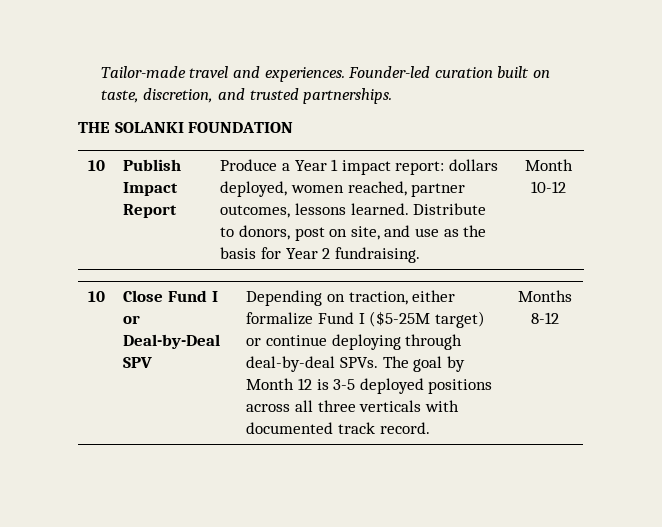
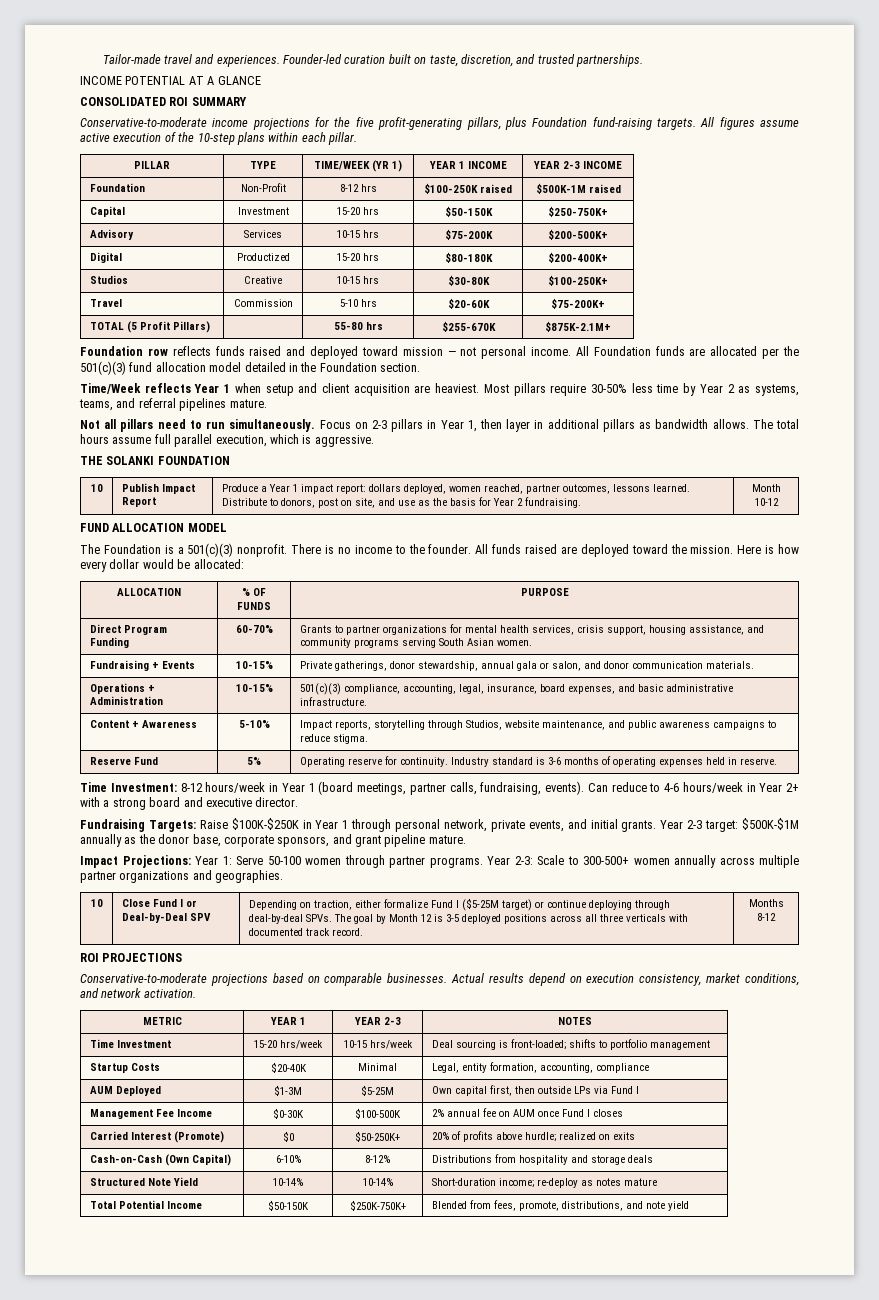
(393, 96) none -> [80,76,261,85] [80,97,247,106] [80,117,799,130] [80,132,357,145] [134,161,170,169] [250,161,276,169] [314,160,402,172] [428,161,507,169] [533,161,622,169] [89,183,145,192] [240,183,286,192] [339,184,377,192] [424,183,512,194] [535,183,621,194] [89,206,125,217] [237,207,289,215] [337,207,379,215] [444,206,493,217] [548,206,608,217] [89,229,134,240] [244,230,282,238] [337,230,379,238] [444,229,493,240] [548,229,608,240] [89,252,122,263] [236,253,290,261] [337,253,379,261] [444,252,493,263] [548,252,608,263] [89,275,128,284] [244,276,282,284] [337,276,379,284] [447,275,490,286] [548,275,608,286] [89,299,122,307] [233,299,293,307] [339,299,377,307] [447,298,490,309] [551,298,605,309] [89,321,210,333] [333,322,383,330] [441,321,496,332] [545,321,611,332] [80,346,800,359] [80,361,420,375] [80,383,799,396] [79,398,267,411] [80,419,800,432] [80,434,374,447] // INCOME POTENTIAL AT A GLANCE // CONSOLIDATED ROI SUMMARY // Conservative-to-moderate income projections for the five profit-generating pillars, plus Foundation fund-raising targets. All figures assume active execution of the 10-step plans within each pillar. // PILLAR | TYPE | TIME/WEEK (YR 1) | YEAR 1 INCOME | YEAR 2-3 INCOME // Foundation | Non-Profit | 8-12 hrs | $100-250K raised | $500K-1M raised // Capital | Investment | 15-20 hrs | $50-150K | $250-750K+ // Advisory | Services | 10-15 hrs | $75-200K | $200-500K+ // Digital | Productized | 15-20 hrs | $80-180K | $200-400K+ // Studios | Creative | 10-15 hrs | $30-80K | $100-250K+ // Travel | Commission | 5-10 hrs | $20-60K | $75-200K+ // TOTAL (5 Profit Pillars) | | 55-80 hrs | $255-670K | $875K-2.1M+ // Foundation row reflects funds raised and deployed toward mission — not personal income. All Foundation funds are allocated per the 501(c)(3) fund allocation model detailed in the Foundation section. // Time/Week reflects Year 1 when setup and client acquisition are heaviest. Most pillars require 30-50% less time by Year 2 as systems, teams, and referral pipelines mature. // Not all pillars need to run simultaneously. Focus on 2-3 pillars in Year 1, then layer in additional pillars as bandwidth allows. The total hours assume full parallel execution, which is aggressive.
(566, 187) none -> [80,523,227,532] [80,543,799,557] [80,559,244,572] [117,588,181,596] [242,588,266,596] [237,602,271,610] [520,588,569,596] [89,624,167,635] [89,637,129,648] [235,625,273,633] [299,624,764,635] [299,638,532,648] [89,660,195,671] [235,661,273,669] [299,661,754,671] [89,683,155,694] [89,696,163,705] [235,684,273,692] [299,683,733,695] [299,697,367,706] [89,720,197,728] [238,720,270,728] [299,720,776,730] [299,734,368,744] [89,757,158,765] [247,757,261,765] [299,756,777,767] [80,781,799,795] [80,797,299,810] [80,818,800,832] [80,834,466,847] [80,855,799,868] [80,870,284,883] // FUND ALLOCATION MODEL // The Foundation is a 501(c)(3) nonprofit. There is no income to the founder. All funds raised are deployed toward the mission. Here is how every dollar would be allocated: // ALLOCATION | % OF FUNDS | PURPOSE // Direct Program Funding | 60-70% | Grants to partner organizations for mental health services, crisis support, housing assistance, and community programs serving South Asian women. // Fundraising + Events | 10-15% | Private gatherings, donor stewardship, annual gala or salon, and donor communication materials. // Operations + Administration | 10-15% | 501(c)(3) compliance, accounting, legal, insurance, board expenses, and basic administrative infrastructure. // Content + Awareness | 5-10% | Impact reports, storytelling through Studios, website maintenance, and public awareness campaigns to reduce stigma. // Reserve Fund | 5% | Operating reserve for continuity. Industry standard is 3-6 months of operating expenses held in reserve. // Time Investment: 8-12 hours/week in Year 1 (board meetings, partner calls, fundraising, events). Can reduce to 4-6 hours/week in Year 2+ with a strong board and executive director. // Fundraising Targets: Raise $100K-$250K in Year 1 through personal network, private events, and initial grants. Year 2-3 target: $500K-$1M annually as the donor base, corporate sponsors, and grant pipeline mature. // Impact Projections: Year 1: Serve 50-100 women through partner programs. Year 2-3: Scale to 300-500+ women annually across multiple partner organizations and geographies.
(559, 318) none -> [80,953,183,962] [80,973,799,986] [80,988,196,998] [142,1017,182,1025] [269,1017,306,1025] [353,1017,401,1025] [558,1017,592,1025] [89,1039,172,1048] [254,1040,323,1049] [343,1040,413,1049] [431,1039,710,1050] [89,1063,160,1073] [270,1062,307,1073] [358,1063,397,1071] [431,1062,649,1073] [89,1086,161,1096] [274,1085,302,1096] [361,1085,394,1096] [431,1085,639,1096] [89,1109,212,1119] [273,1108,304,1119] [355,1108,401,1119] [431,1108,623,1117] [89,1131,224,1143] [282,1131,294,1142] [355,1131,400,1142] [431,1131,635,1142] [89,1154,231,1166] [275,1155,301,1163] [365,1155,390,1163] [431,1154,653,1165] [89,1177,198,1186] [273,1178,303,1186] [362,1178,393,1186] [431,1178,657,1188] [89,1200,202,1209] [268,1200,309,1211] [349,1200,406,1211] [431,1200,689,1211] // ROI PROJECTIONS // Conservative-to-moderate projections based on comparable businesses. Actual results depend on execution consistency, market conditions, and network activation. // METRIC | YEAR 1 | YEAR 2-3 | NOTES // Time Investment | 15-20 hrs/week | 10-15 hrs/week | Deal sourcing is front-loaded; shifts to portfolio management // Startup Costs | $20-40K | Minimal | Legal, entity formation, accounting, compliance // AUM Deployed | $1-3M | $5-25M | Own capital first, then outside LPs via Fund I // Management Fee Income | $0-30K | $100-500K | 2% annual fee on AUM once Fund I closes // Carried Interest (Promote) | $0 | $50-250K+ | 20% of profits above hurdle; realized on exits // Cash-on-Cash (Own Capital) | 6-10% | 8-12% | Distributions from hospitality and storage deals // Structured Note Yield | 10-14% | 10-14% | Short-duration income; re-deploy as notes mature // Total Potential Income | $50-150K | $250K-750K+ | Blended from fees, promote, distributions, and note yield

